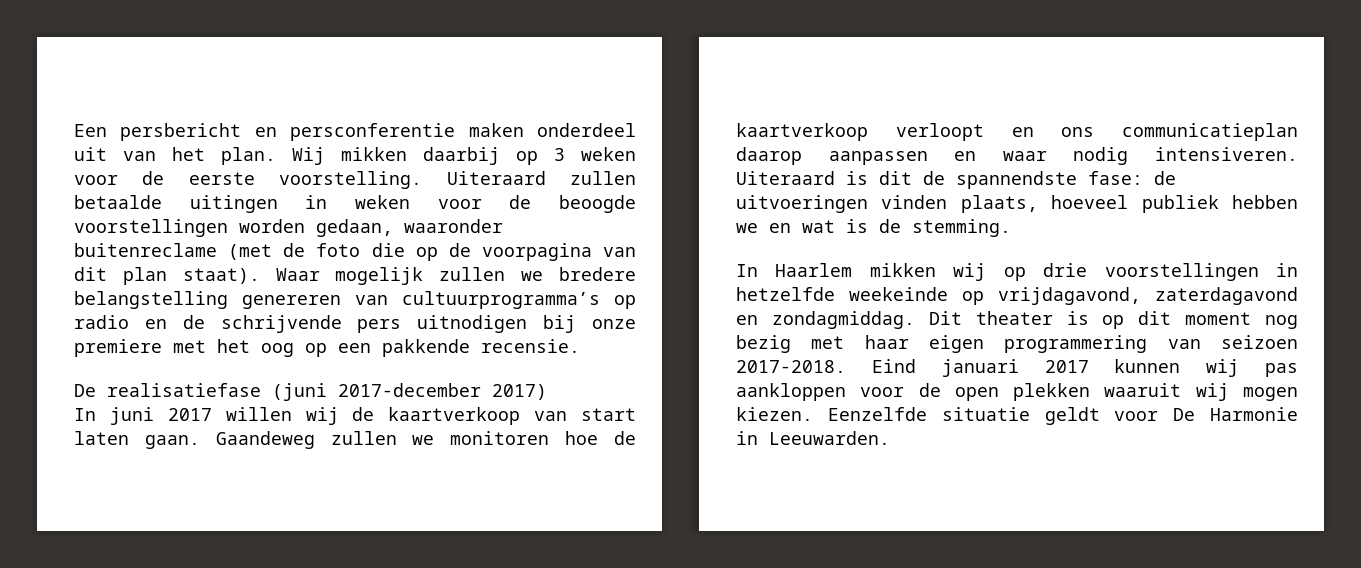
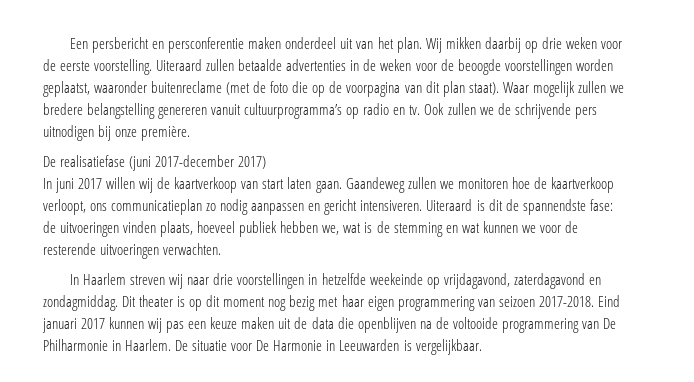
[554,148,565,161] 3 -> [541,37,562,49] drie
[189,195,328,213] uitingen in -> [286,59,377,71] advertenties in de
[316,219,393,237] gedaan, -> [43,81,90,97] geplaatst,
[355,295,388,305] van -> [211,104,242,115] vanuit
(167, 324) none -> [409,103,494,115] tv. Ook zullen we
[74,339,580,357] premiere met het oog op een pakkende recensie. -> [141,126,191,141] première.
[895,123,1298,141] [736,147,1129,165] verloopt en ons communicatieplan daarop aanpassen en waar nodig -> [43,199,358,215] verloopt, ons communicatieplan zo nodig aanpassen en gericht
[736,223,791,233] we en -> [322,225,340,235] we,
[912,219,1011,237] stemming. -> [393,221,578,237] [43,243,222,259] stemming en wat kunnen we voor de resterende uitvoeringen verwachten.
[869,263,1026,281] mikken wij op -> [130,274,210,289] streven wij naar
[736,383,1298,401] [736,407,1100,425] aankloppen voor de open plekken waaruit wij mogen kiezen. Eenzelfde situatie geldt -> [188,317,616,333] [43,339,228,351] een keuze maken uit de data die openblijven na de voltooide programmering van De Philharmonie in Haarlem. De situatie
[769,431,890,445] Leeuwarden. -> [339,339,482,355] Leeuwarden is vergelijkbaar.

